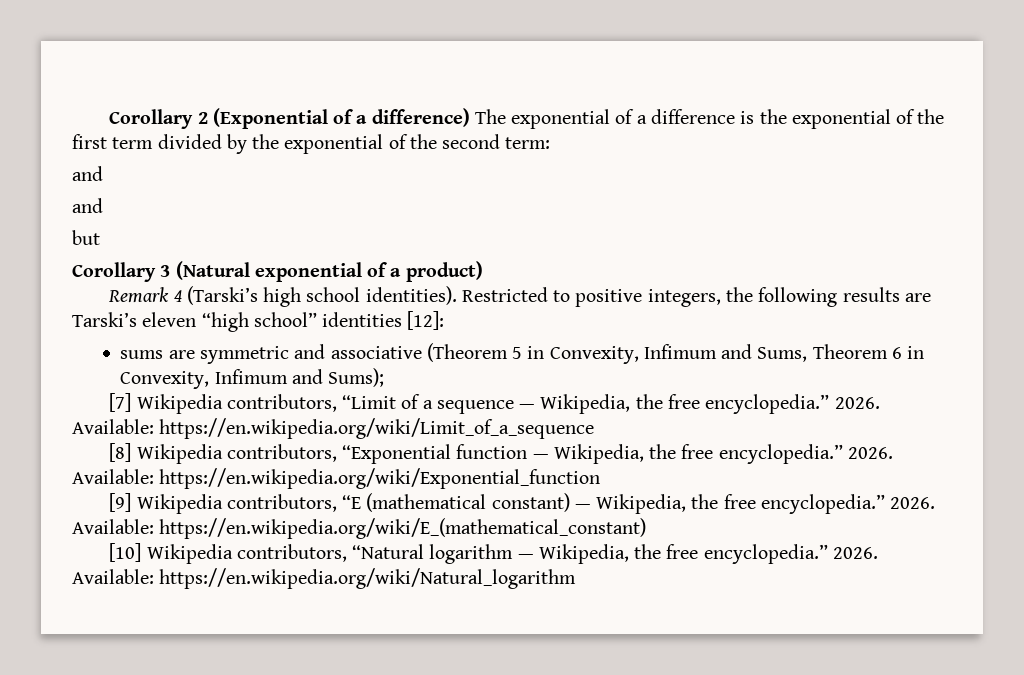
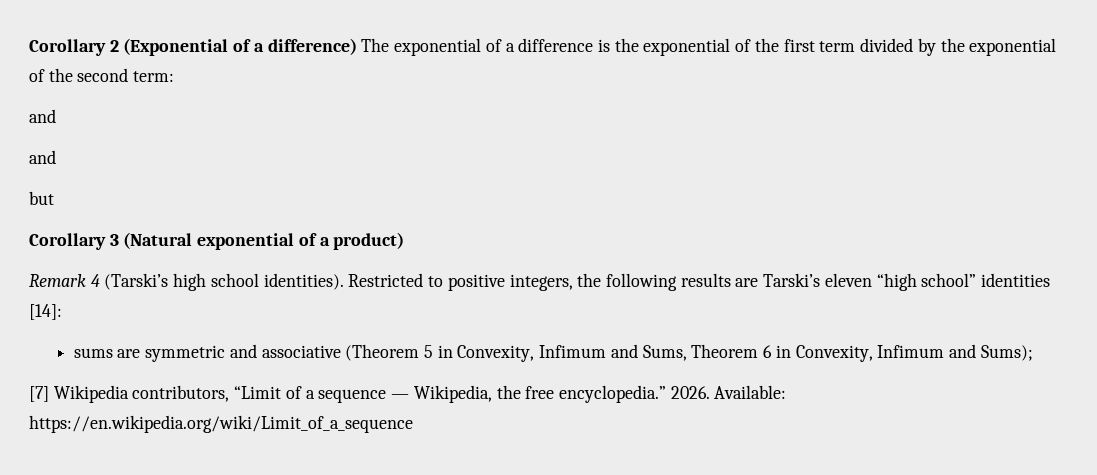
[407,311,445,330] [12]: -> [29,304,62,320] [14]:
[109,443,894,464] [72,468,601,489] [109,493,936,514] [72,518,647,539] [109,543,879,564] [72,568,577,589] // [8] Wikipedia contributors, “Exponential function — Wikipedia, the free encyclopedia.” 2026. Available: https://en.wikipedia.org/wiki/Exponential_function // [9] Wikipedia contributors, “E (mathematical constant) — Wikipedia, the free encyclopedia.” 2026. Available: https://en.wikipedia.org/wiki/E_(mathematical_constant) // [10] Wikipedia contributors, “Natural logarithm — Wikipedia, the free encyclopedia.” 2026. Available: https://en.wikipedia.org/wiki/Natural_logarithm -> (413, 424) none

